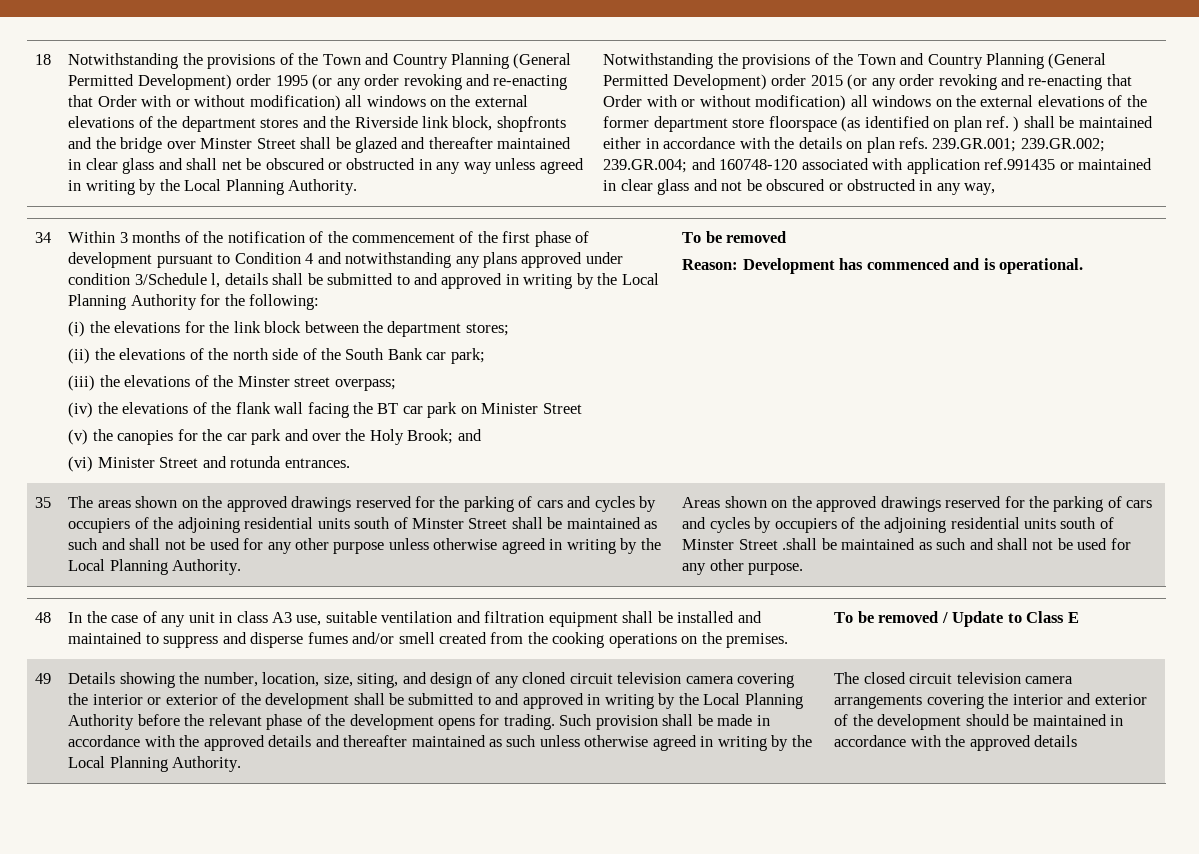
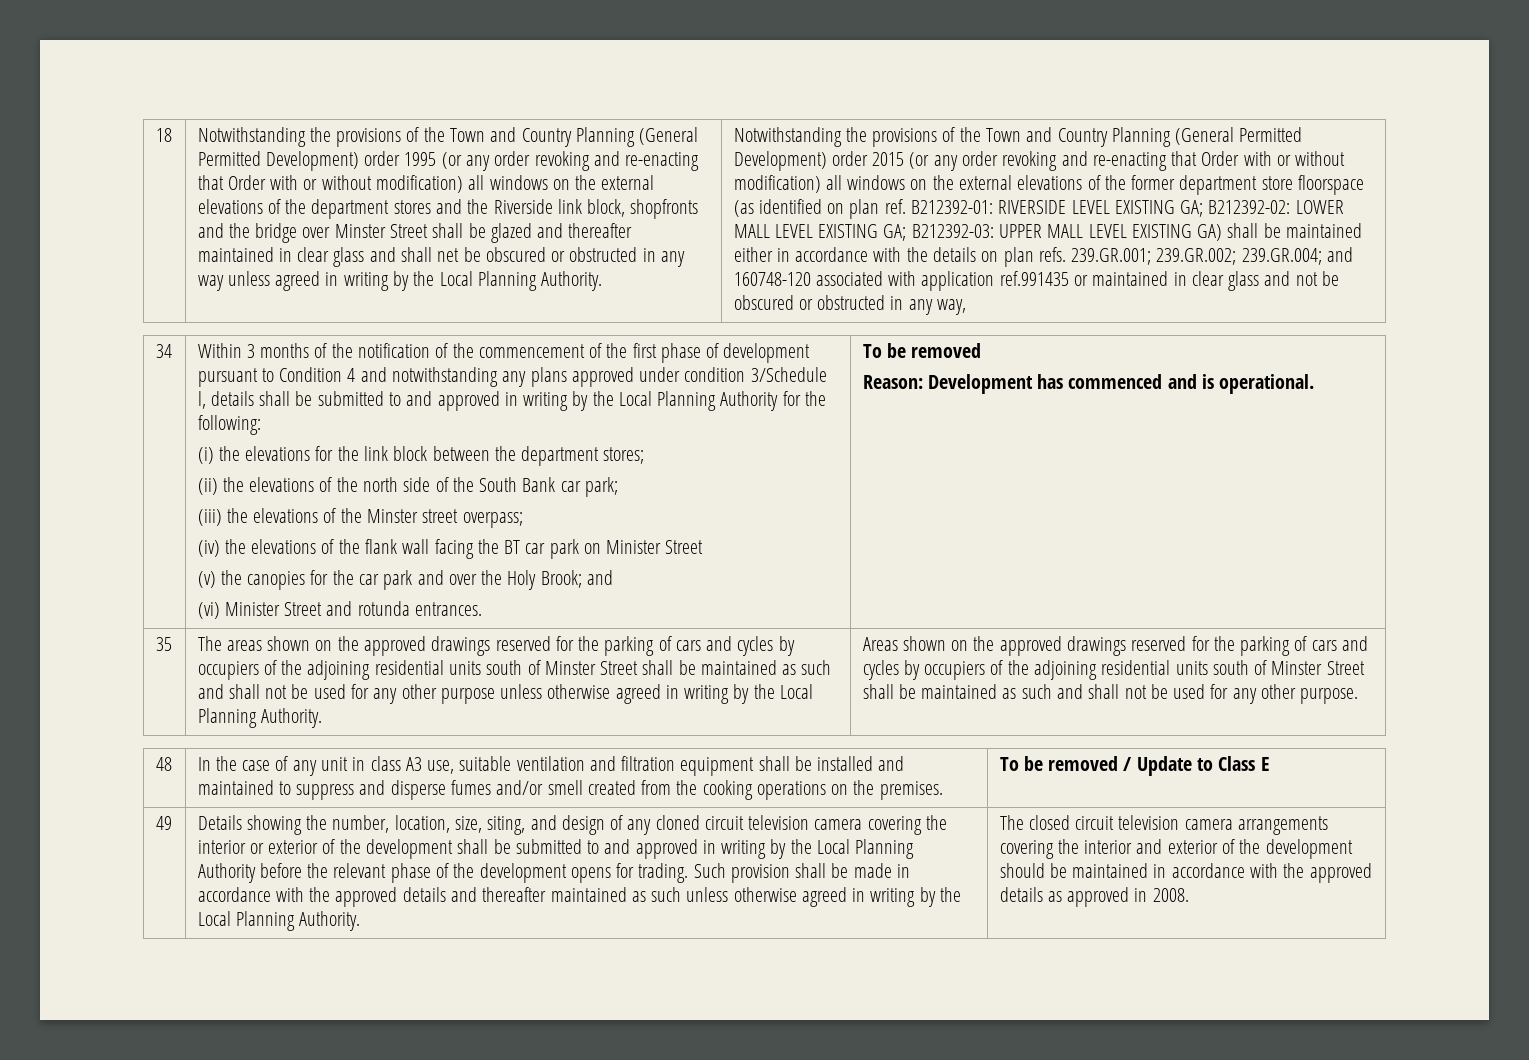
[1013,116,1020,132] ) -> [910,200,1344,217] [733,224,1223,241] B212392-01: RIVERSIDE LEVEL EXISTING GA; B212392-02: LOWER MALL LEVEL EXISTING GA; B212392-03: UPPER MALL LEVEL EXISTING GA)
[782,538,818,550] .shall -> [862,684,894,699] shall
(1078, 741) none -> [1047,887,1189,907] as approved in 2008.

